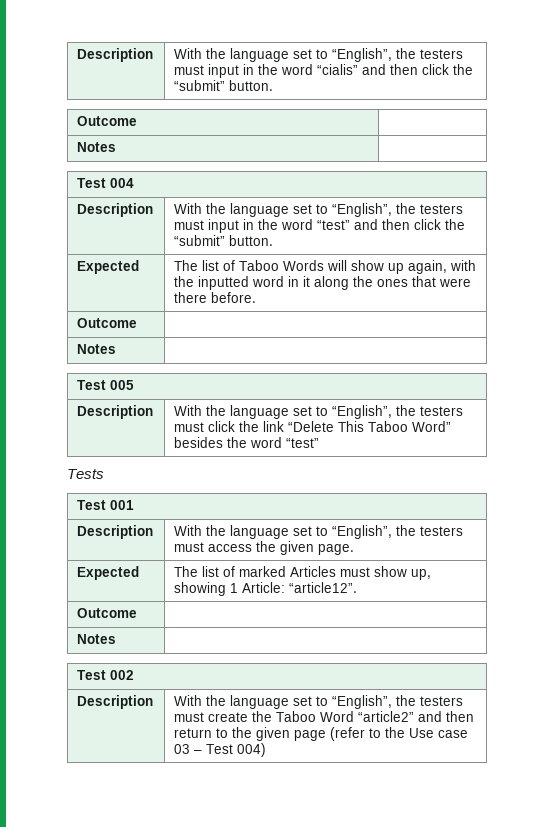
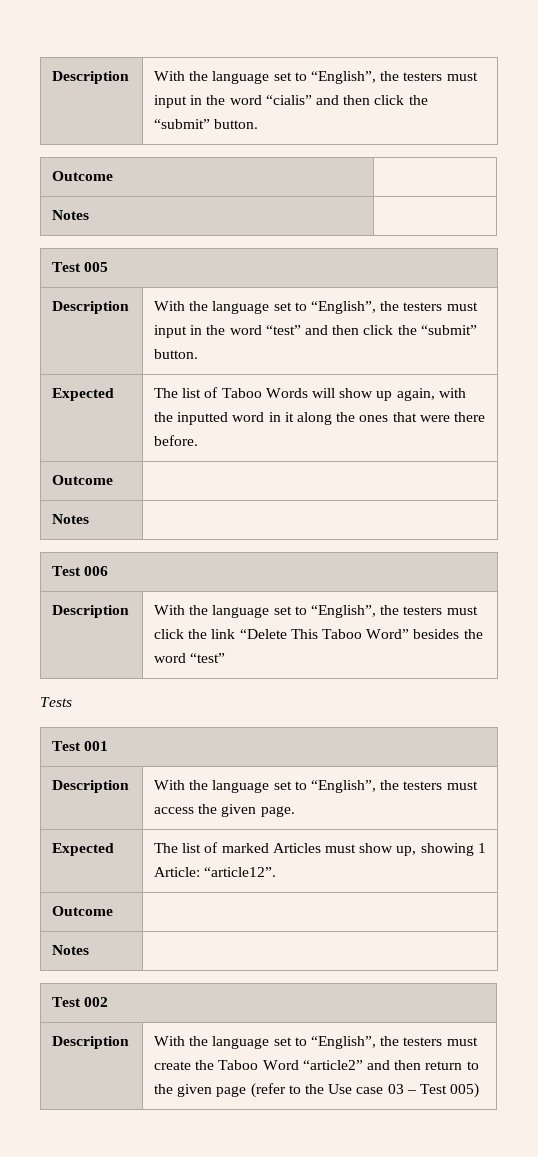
[110,178,135,188] 004 -> [84,262,109,272] 005
[110,380,135,390] 005 -> [84,566,109,576] 006
[237,743,267,757] 004) -> [450,1083,480,1098] 005)

